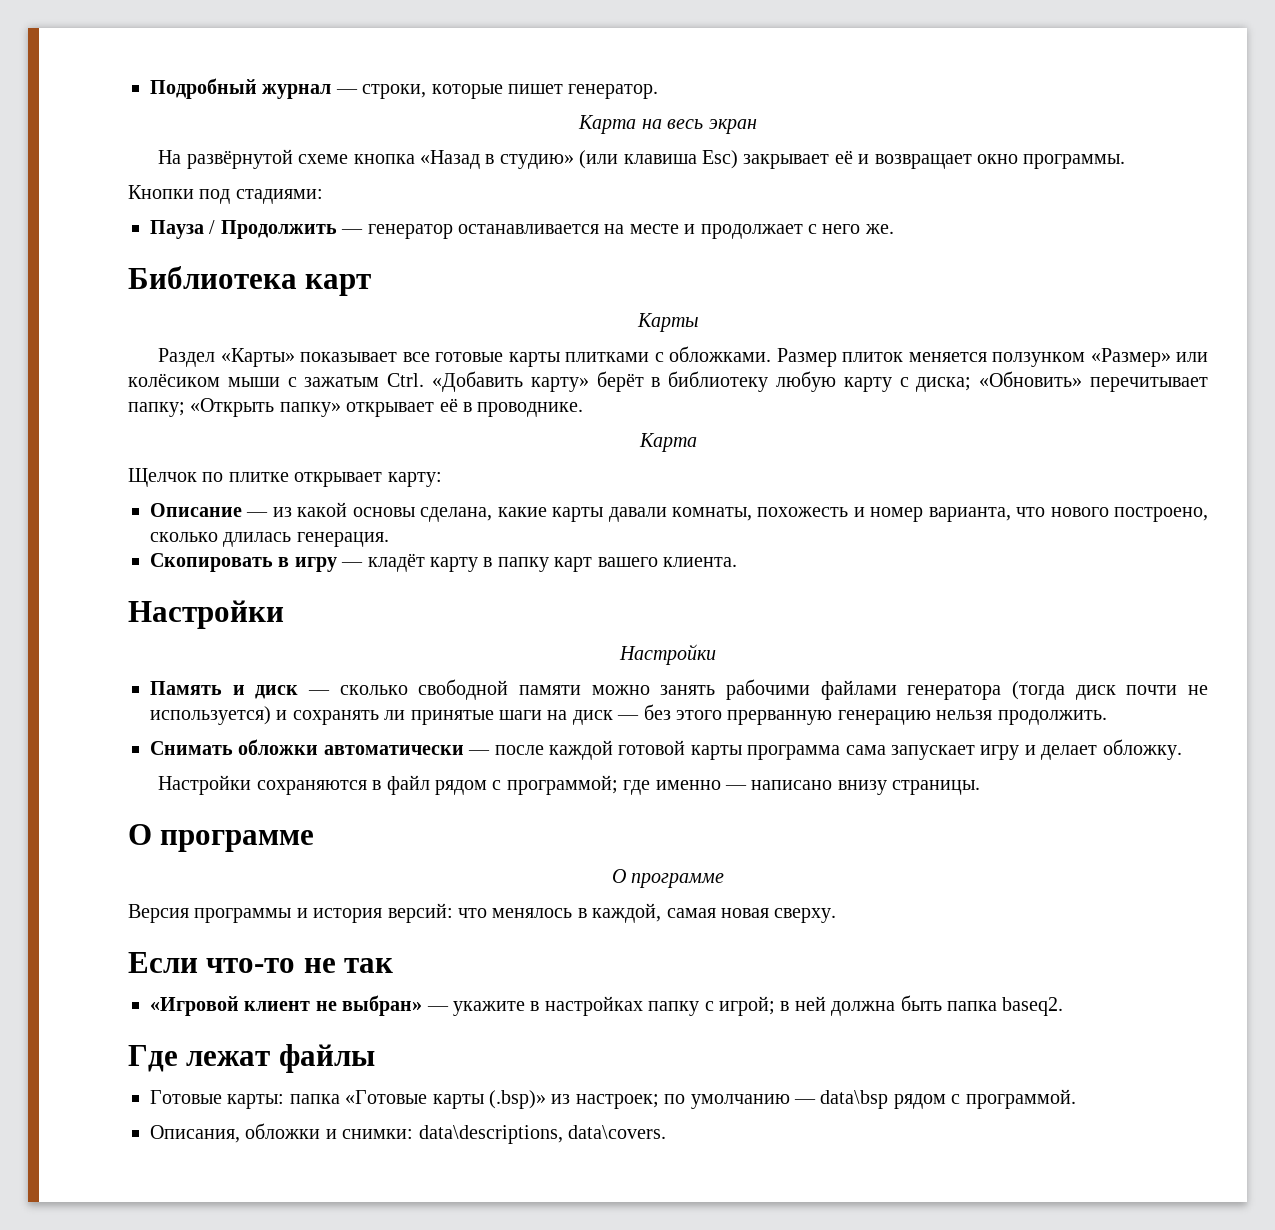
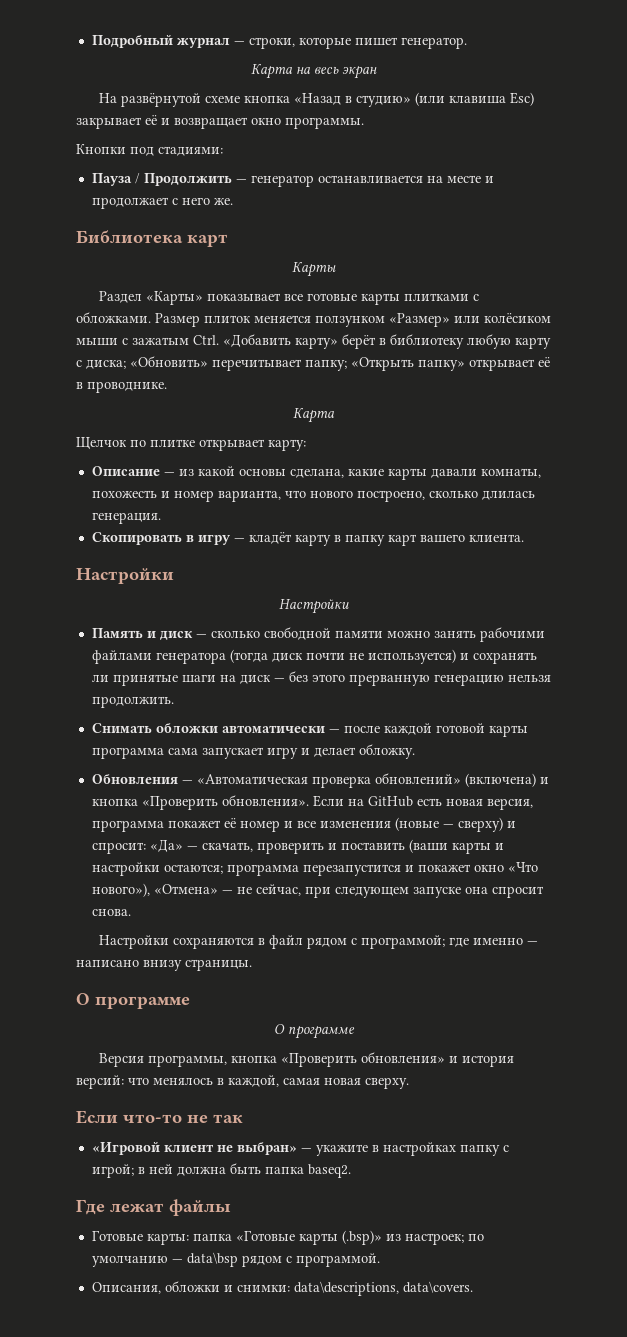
(1182, 749) none -> [91,773,549,788] [91,795,533,810] [91,817,516,832] [91,839,504,854] [91,862,538,876] [91,883,544,898] [91,909,131,916] // Обновления — «Автоматическая проверка обновлений» (включена) и кнопка «Проверить обновления». Если на GitHub есть новая версия, программа покажет её номер и все изменения (новые — сверху) и спросит: «Да» — скачать, проверить и поставить (ваши карты и настройки остаются; программа перезапустится и покажет окно «Что нового»), «Отмена» — не сейчас, при следующем запуске она спросит снова.
[194,908,292,923] программы -> [148,1052,446,1067] программы, кнопка «Проверить обновления»

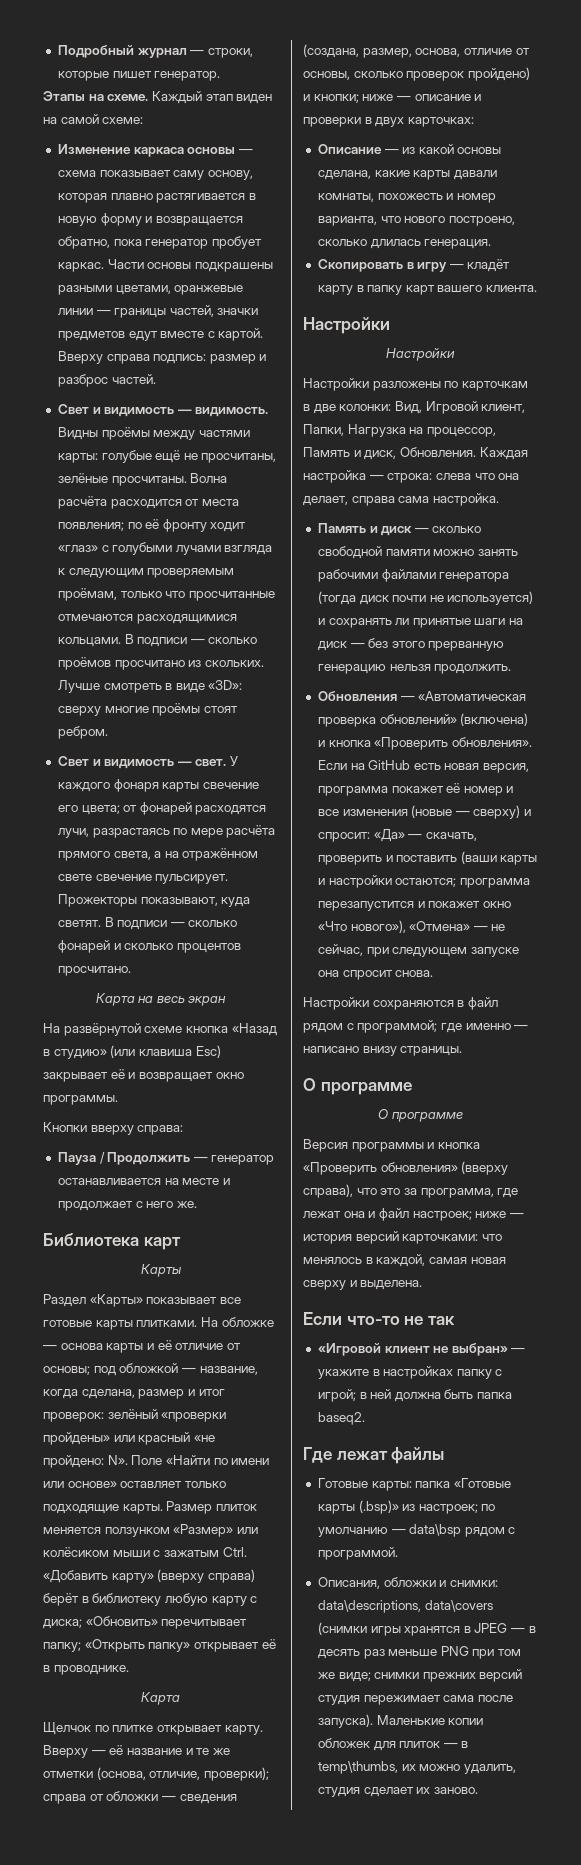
(467, 43) none -> [43,91,273,104] [43,114,144,124] [57,144,253,157] [57,170,253,180] [57,193,256,203] [57,213,243,226] [57,236,262,249] [57,259,273,272] [57,285,244,295] [57,305,259,318] [57,328,264,341] [57,351,267,364] [57,374,156,387] [57,404,269,417] [57,427,250,440] [57,450,277,463] [57,473,228,486] [57,496,239,509] [57,519,247,532] [57,542,273,555] [57,568,235,578] [57,588,275,601] [57,614,237,624] [57,634,258,647] [57,657,264,670] [57,680,243,693] [57,703,238,716] [57,726,108,739] [57,756,239,769] [57,779,259,792] [57,802,267,815] [57,825,276,838] [57,848,259,861] [57,874,229,884] [57,894,251,907] [57,917,238,930] [57,940,241,953] [57,966,131,976] // Этапы на схеме. Каждый этап виден на самой схеме: // Изменение каркаса основы — схема показывает саму основу, которая плавно растягивается в новую форму и возвращается обратно, пока генератор пробует каркас. Части основы подкрашены разными цветами, оранжевые линии — границы частей, значки предметов едут вместе с картой. Вверху справа подпись: размер и разброс частей. // Свет и видимость — видимость. Видны проёмы между частями карты: голубые ещё не просчитаны, зелёные просчитаны. Волна расчёта расходится от места появления; по её фронту ходит «глаз» с голубыми лучами взгляда к следующим проверяемым проёмам, только что просчитанные отмечаются расходящимися кольцами. В подписи — сколько проёмов просчитано из скольких. Лучше смотреть в виде «3D»: сверху многие проёмы стоят ребром. // Свет и видимость — свет. У каждого фонаря карты свечение его цвета; от фонарей расходятся лучи, разрастаясь по мере расчёта прямого света, а на отражённом свете свечение пульсирует. Прожекторы показывают, куда светят. В подписи — сколько фонарей и сколько процентов просчитано.
[130,146,223,156] под стадиями: -> [90,1125,184,1135] вверху справа:
[404,293,480,301] [76,312,151,323] плитками с обложками. -> [136,1317,274,1327] [43,1340,241,1353] [43,1363,258,1376] [43,1389,225,1399] [43,1409,227,1422] [43,1432,215,1445] [43,1455,270,1468] [43,1481,226,1488] [43,1504,163,1514] плитками. На обложке — основа карты и её отличие от основы; под обложкой — название, когда сделана, размер и итог проверок: зелёный «проверки пройдены» или красный «не пройдено: N». Поле «Найти по имени или основе» оставляет только подходящие карты.
(338, 343) none -> [157,1569,255,1583] (вверху справа)
[268,439,306,451] карту: -> [224,1725,263,1735] [43,1745,230,1758] [43,1767,269,1781] [43,1791,237,1804] [303,44,530,58] [303,67,530,81] [303,94,482,103] [303,117,474,127] карту. Вверху — её название и те же отметки (основа, отличие, проверки); справа от обложки — сведения (создана, размер, основа, отличие от основы, сколько проверок пройдено) и кнопки; ниже — описание и проверки в двух карточках:
(349, 606) none -> [303,378,528,391] [303,401,526,414] [303,424,496,437] [303,447,528,460] [303,470,520,483] [303,493,499,506] // Настройки разложены по карточкам в две колонки: Вид, Игровой клиент, Папки, Нагрузка на процессор, Память и диск, Обновления. Каждая настройка — строка: слева что она делает, справа сама настройка.
[91,723,528,737] [91,744,415,759] // Снимать обложки автоматически — после каждой готовой карты программа сама запускает игру и делает обложку. -> (512, 669) none
[148,1055,228,1067] программы, -> [351,1142,435,1152] программы и
[449,1055,515,1067] [76,1075,124,1089] и история версий: -> [461,1161,509,1175] [303,1184,519,1198] [303,1208,524,1221] [303,1231,479,1244] (вверху справа), что это за программа, где лежат она и файл настроек; ниже — история версий карточками:
[365,1077,409,1089] сверху. -> [303,1280,423,1290] сверху и выделена.
[402,1281,473,1293] data\covers. -> [424,1600,493,1612] [317,1622,536,1636] [317,1646,522,1659] [317,1669,523,1682] [317,1695,513,1705] [317,1714,484,1728] [317,1738,469,1751] [317,1761,516,1774] [317,1787,478,1797] data\covers (снимки игры хранятся в JPEG — в десять раз меньше PNG при том же виде; снимки прежних версий студия пережимает сама после запуска). Маленькие копии обложек для плиток — в temp\thumbs, их можно удалить, студия сделает их заново.

